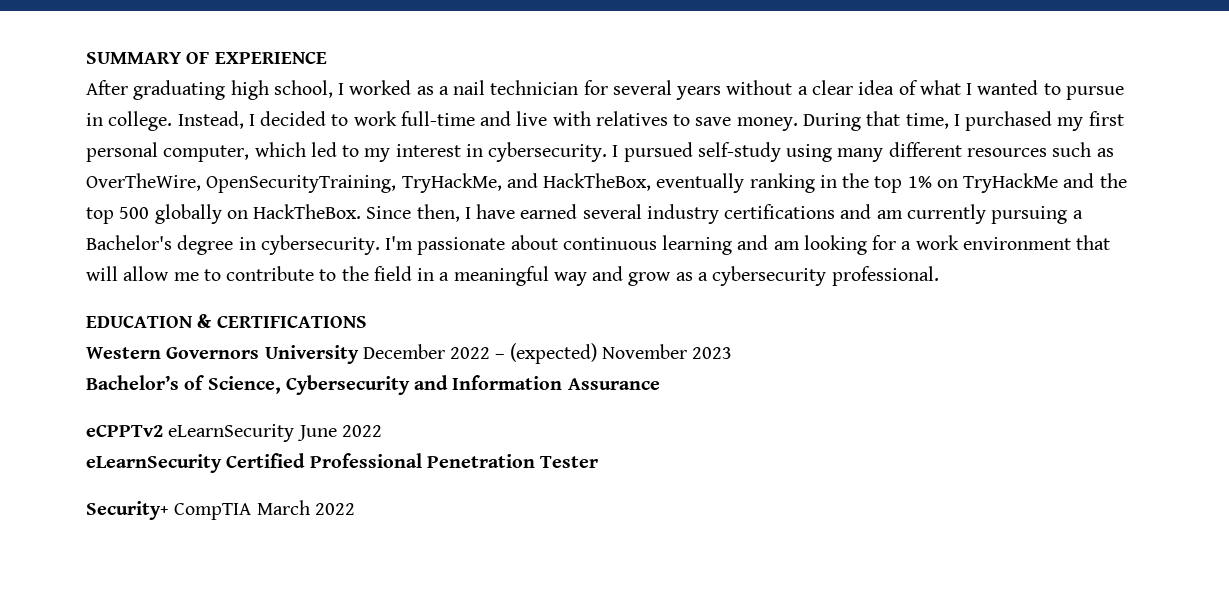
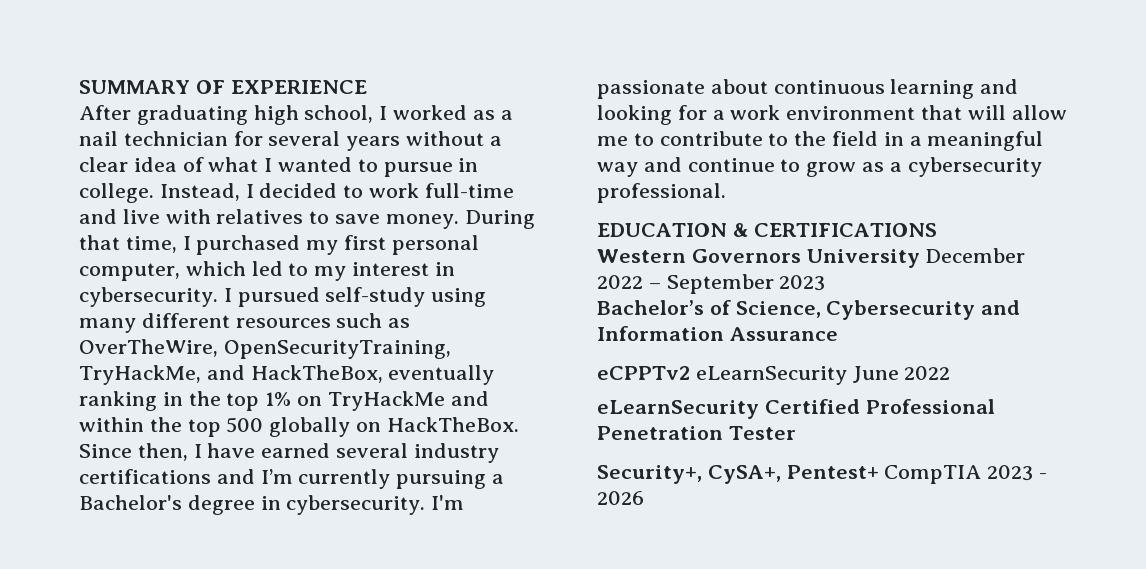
(1095, 180) none -> [79,417,144,432] within
[876,210,903,219] am -> [260,469,293,484] I’m
[773,241,800,250] am -> (1019, 86) none
(624, 273) none -> [687,158,801,172] continue to
[509,343,687,364] (expected) November -> [666,274,774,294] September
[86,500,355,520] Security+ CompTIA March 2022 -> [597,465,1048,484] [597,491,644,505] Security+, CySA+, Pentest+ CompTIA 2023 - 2026

